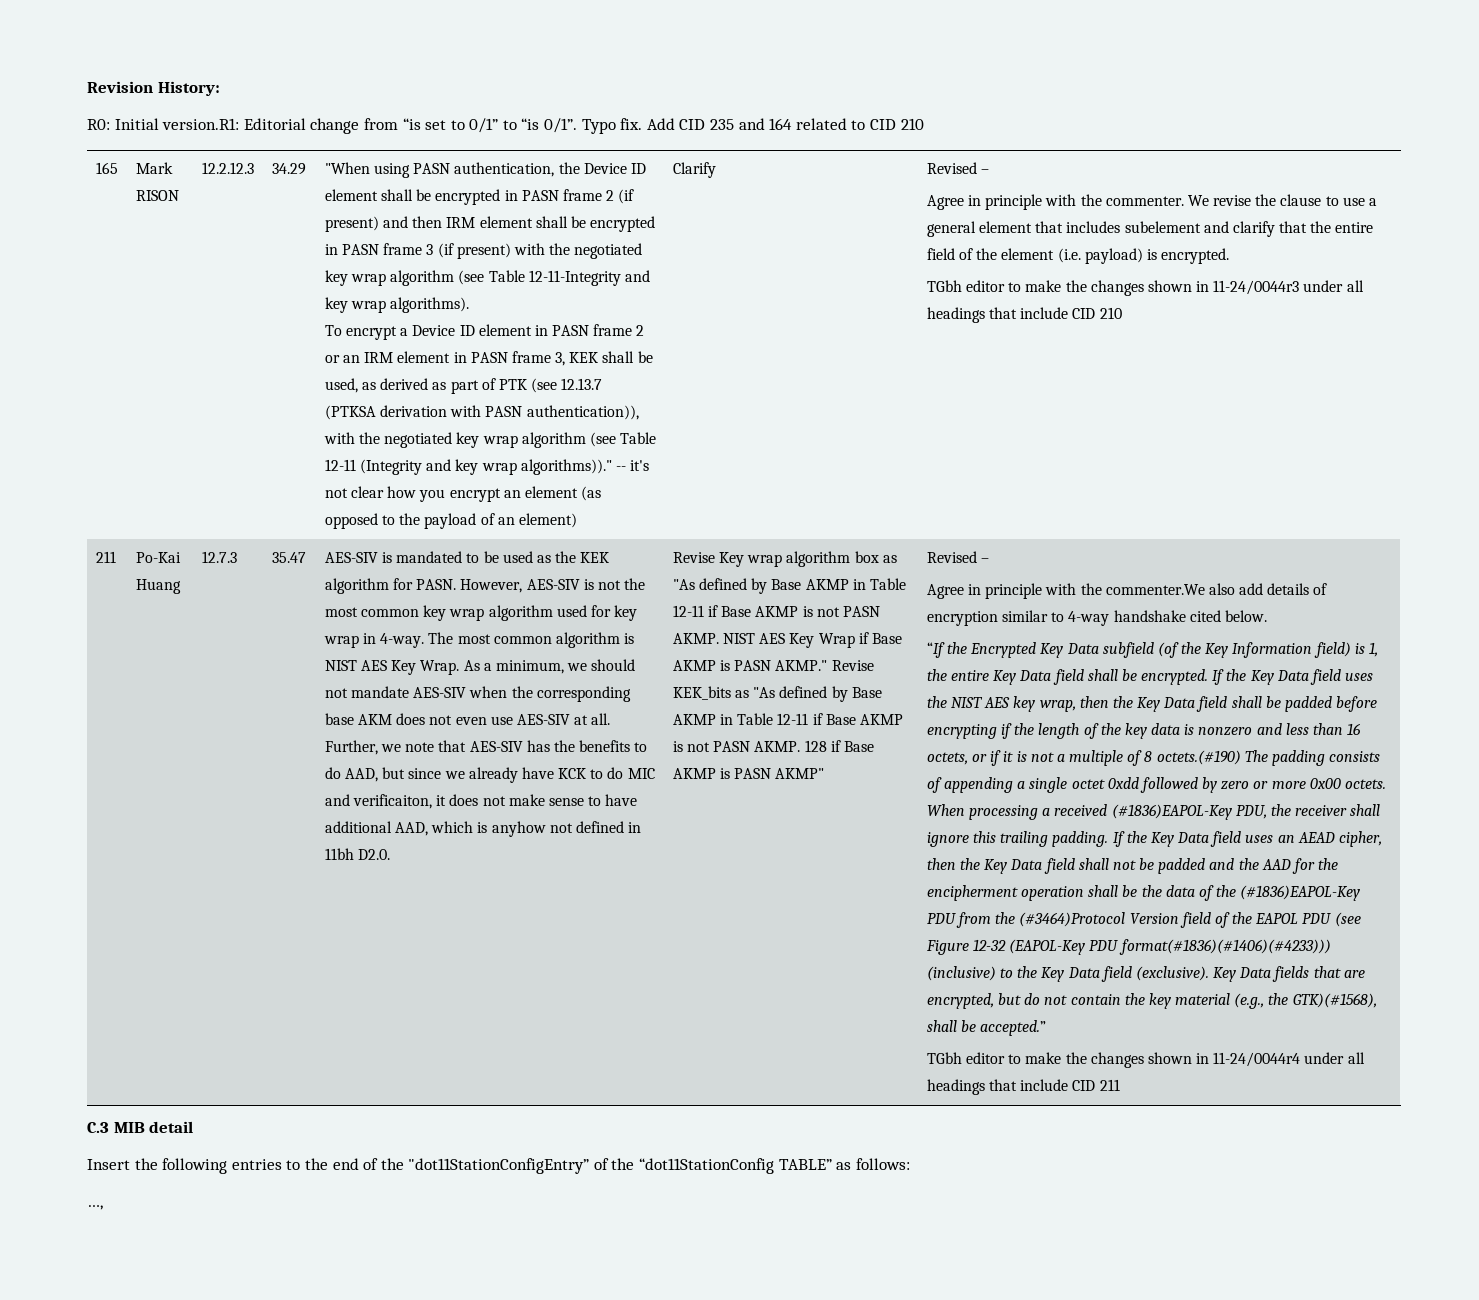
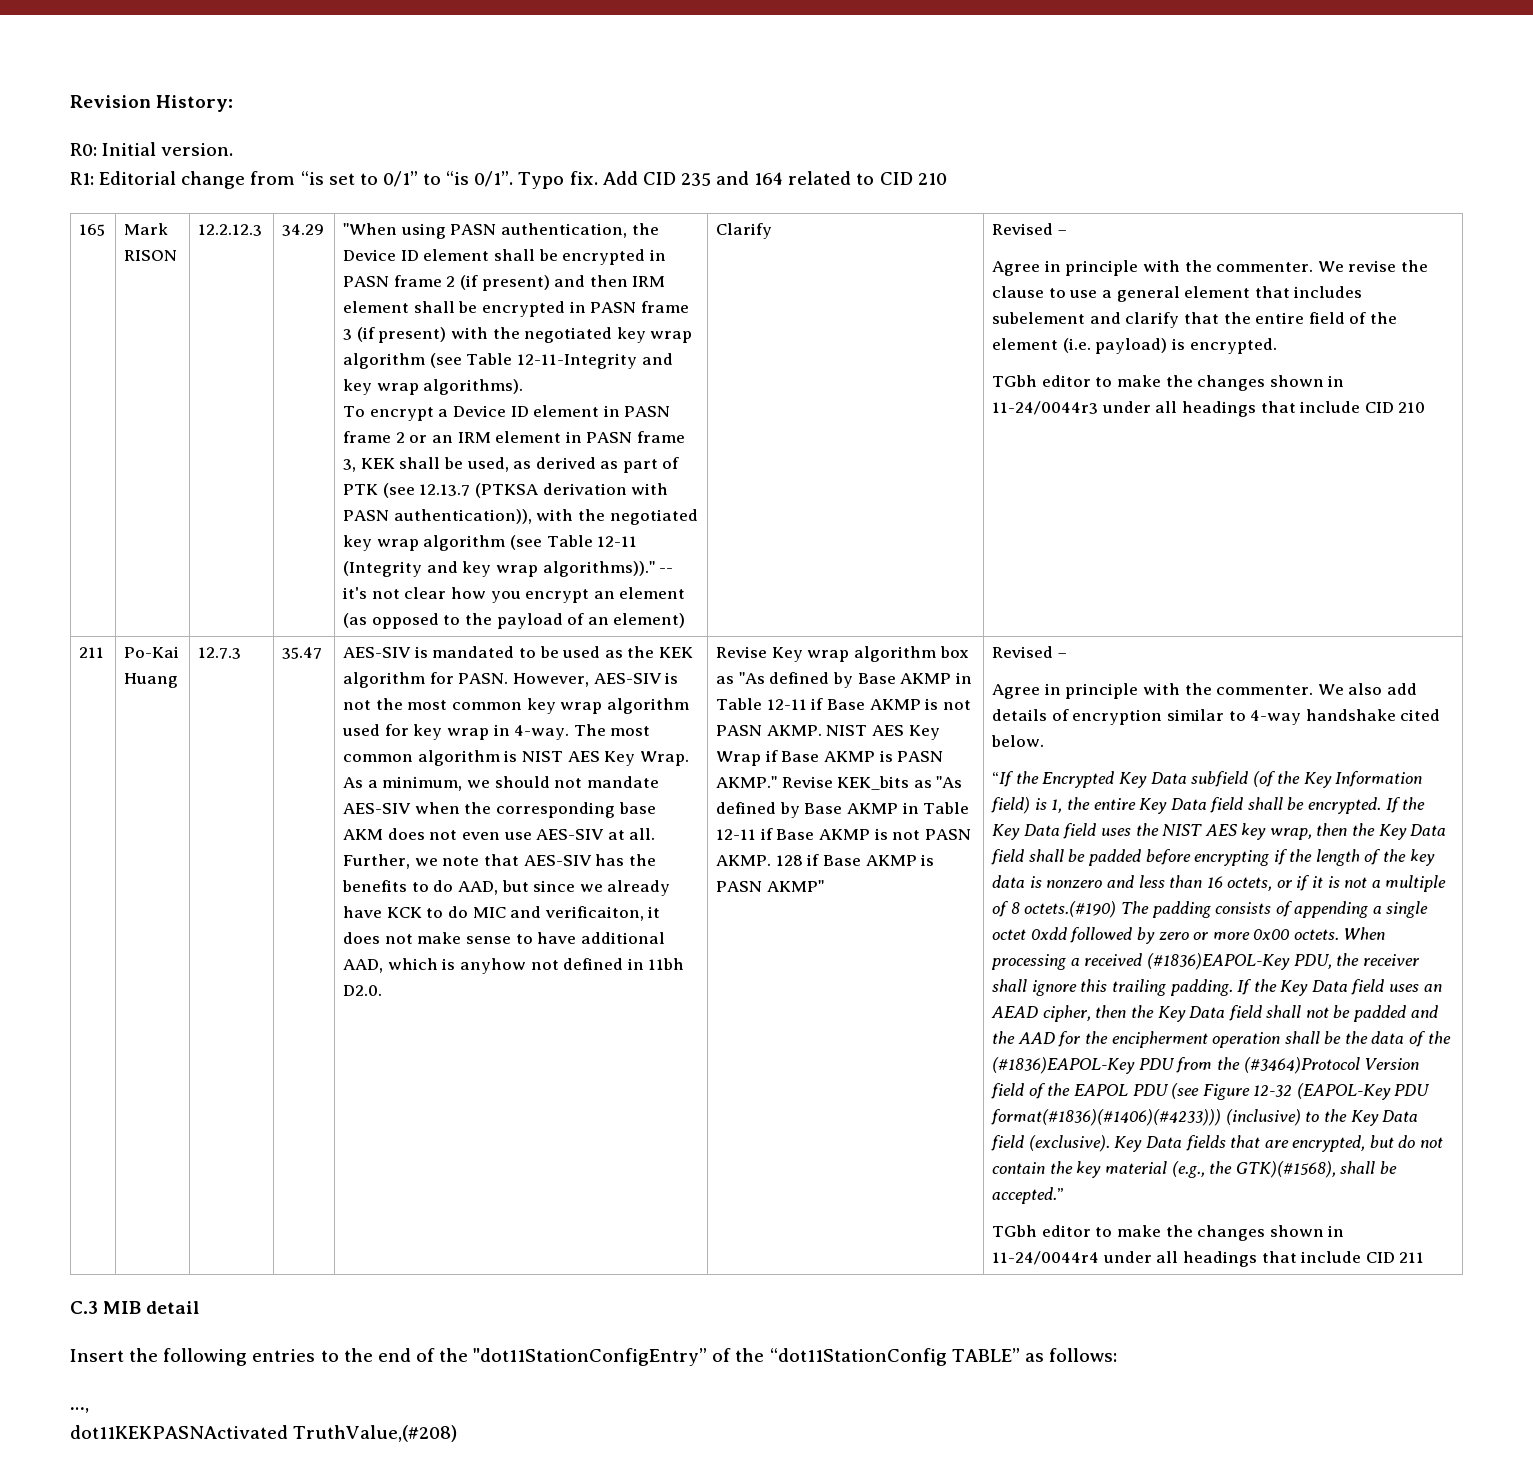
[162,118,240,130] version.R1: -> [161,143,234,156] [70,172,94,185] version. // R1:
[1105,584,1205,595] commenter.We -> [1216,684,1344,695] commenter. We
(103, 1207) none -> [70,1425,458,1442] // dot11KEKPASNActivated TruthValue,(#208)

